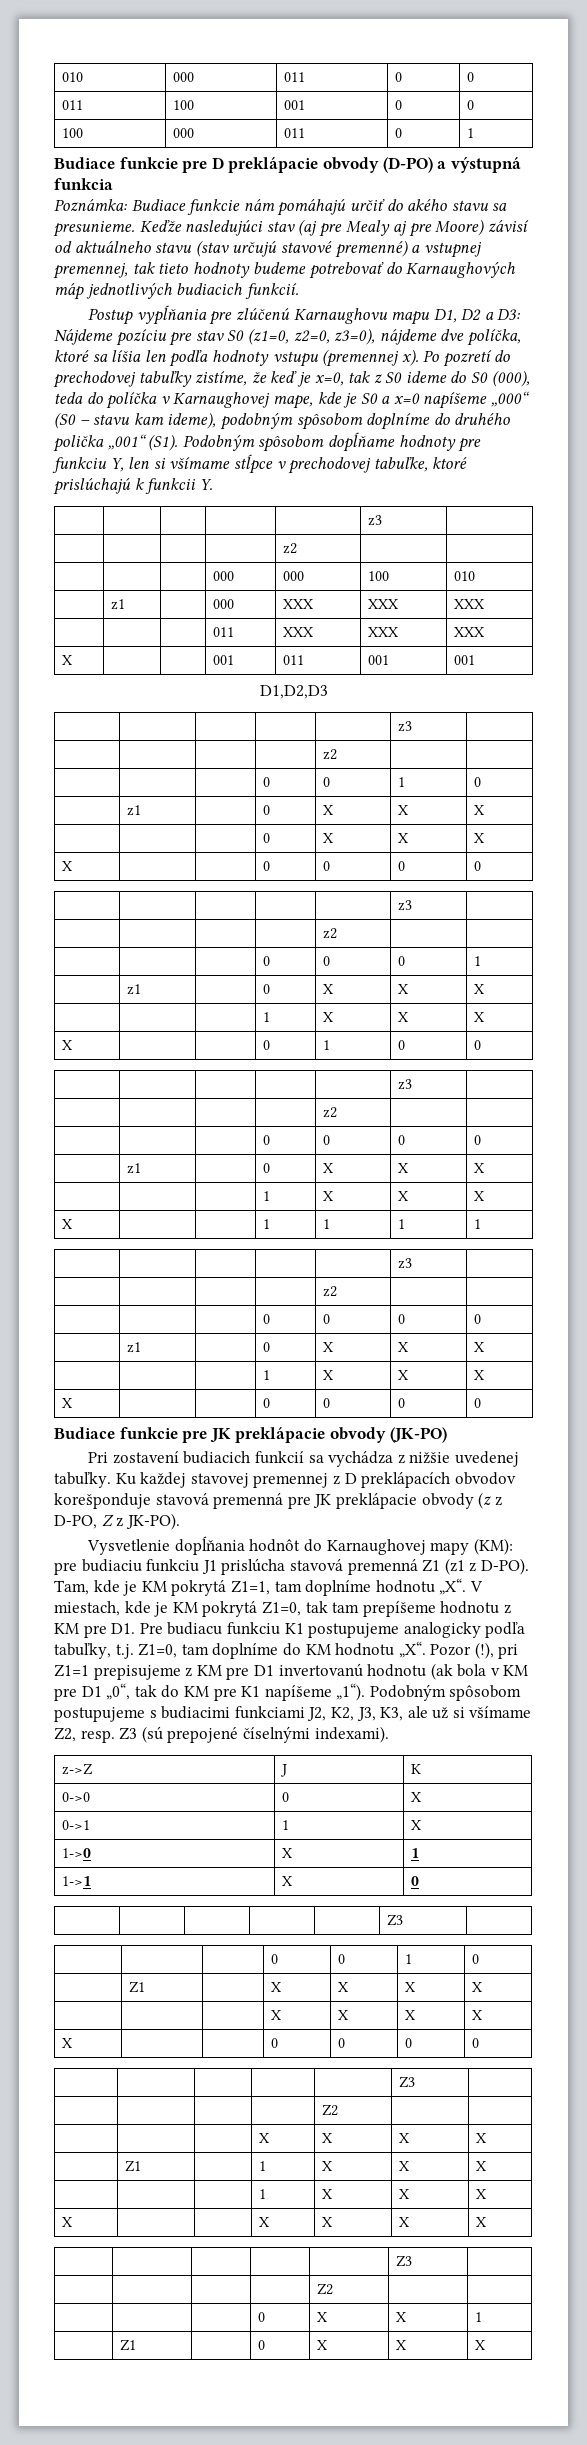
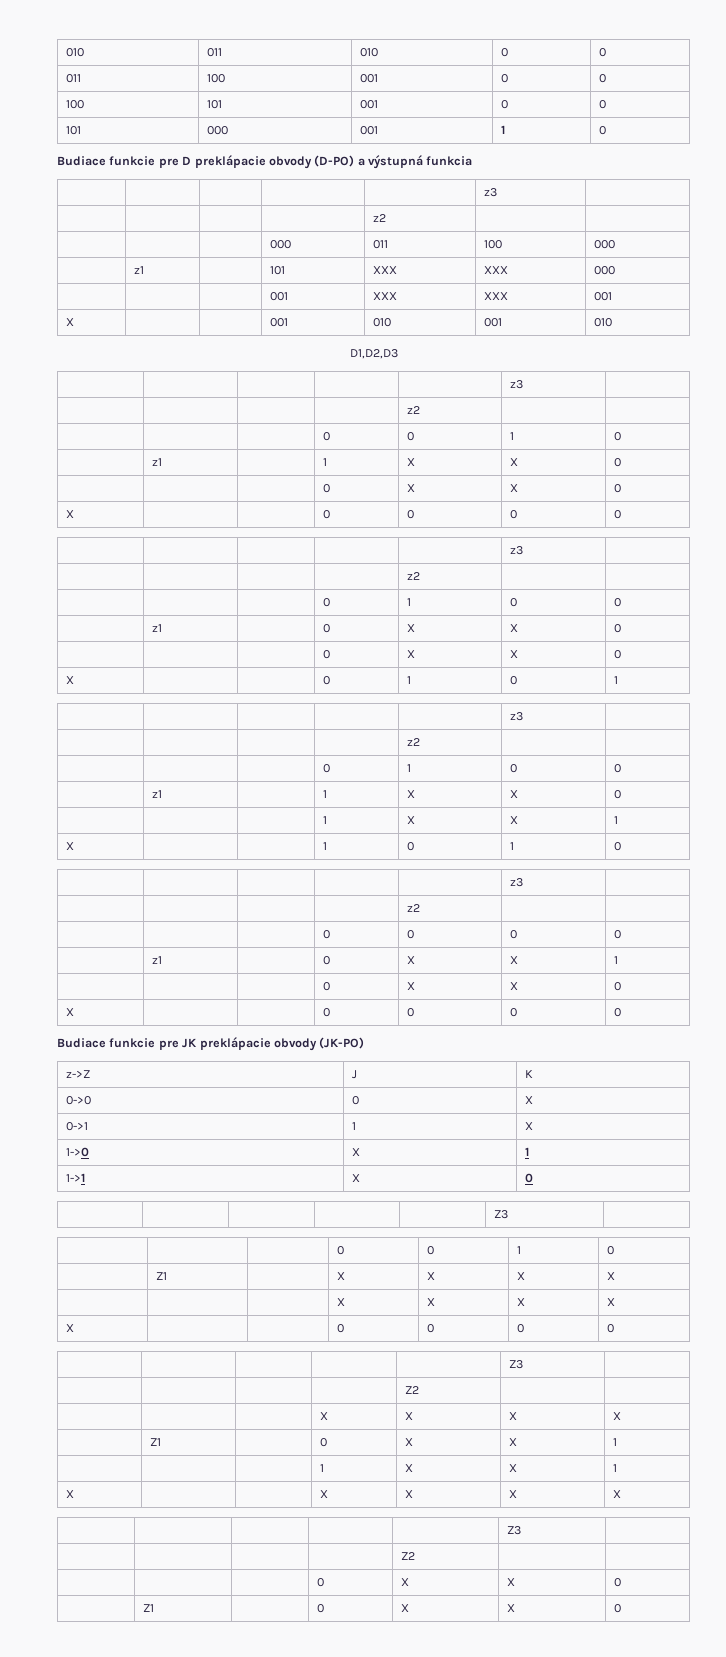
[62,72,84,82] [173,72,195,82] [284,72,306,82] 010 | 000 | 011 -> [65,48,84,57] [206,48,222,57] [359,48,378,57] 010 | 011 | 010
[173,128,195,138] [284,128,306,138] [395,128,403,138] [467,128,475,138] 000 | 011 | 0 | 1 -> [206,100,222,109] [359,100,378,109] [500,100,508,109] [598,100,606,109] [65,126,81,135] [206,126,228,135] [359,126,378,135] [500,125,505,134] [598,126,606,135] 101 | 001 | 0 | 0 // 101 | 000 | 001 | 1 | 0
[54,199,508,216] [53,219,529,237] [54,240,482,258] [53,262,516,279] [54,283,299,300] [88,305,521,325] [54,328,521,346] [54,349,511,367] [53,370,530,388] [54,391,531,409] [54,412,511,430] [53,432,482,452] [52,454,468,474] [53,478,213,495] // Poznámka: Budiace funkcie nám pomáhajú určiť do akého stavu sa presunieme. Keďže nasledujúci stav (aj pre Mealy aj pre Moore) závisí od aktuálneho stavu (stav určujú stavové premenné) a vstupnej premennej, tak tieto hodnoty budeme potrebovať do Karnaughových máp jednotlivých budiacich funkcií. // Postup vypĺňania pre zlúčenú Karnaughovu mapu D1, D2 a D3: Nájdeme pozíciu pre stav S0 (z1=0, z2=0, z3=0), nájdeme dve políčka, ktoré sa líšia len podľa hodnoty vstupu (premennej x). Po pozretí do prechodovej tabuľky zistíme, že keď je x=0, tak z S0 ideme do S0 (000), teda do políčka v Karnaughovej mape, kde je S0 a x=0 napíšeme „000“ (S0 – stavu kam ideme), podobným spôsobom doplníme do druhého polička „001“ (S1). Podobným spôsobom dopĺňame hodnoty pre funkciu Y, len si všímame stĺpce v prechodovej tabuľke, ktoré prislúchajú k funkcii Y. -> (473, 161) none
[283,571,305,581] [368,571,390,581] [454,571,476,581] [111,599,126,610] [213,599,235,609] [283,599,314,609] [368,599,399,609] [454,599,485,609] [213,627,235,637] [283,627,314,637] [368,627,399,637] [454,627,485,637] 000 | 100 | 010 // | z1 | | 000 | XXX | XXX | XXX // | | | 011 | XXX | XXX | XXX -> [372,240,388,249] [483,240,502,249] [593,240,615,249] [133,266,144,274] [269,266,285,275] [372,266,397,274] [483,266,508,274] [593,266,615,275] [269,292,288,301] [372,292,397,300] [483,292,508,300] [593,292,612,301] 011 | 100 | 000 // | z1 | | 101 | XXX | XXX | 000 // | | | 001 | XXX | XXX | 001
[283,655,305,665] [368,655,390,665] [454,655,476,665] 011 | 001 | 001 -> [372,318,391,327] [483,318,502,327] [593,318,612,327] 010 | 001 | 010
[263,805,271,815] [323,805,334,815] [398,805,409,815] [474,805,485,815] [263,833,271,843] [323,833,334,843] [398,833,409,843] [474,833,485,843] 0 | X | X | X // | | | 0 | X | X | X -> [322,458,327,466] [406,458,415,466] [509,458,518,466] [613,458,621,467] [322,484,330,493] [406,484,415,492] [509,484,518,492] [613,484,621,493] 1 | X | X | 0 // | | | 0 | X | X | 0
[323,956,331,966] [398,956,406,966] [474,956,482,966] [127,984,142,995] [263,984,271,994] [323,984,334,994] [398,984,409,994] [474,984,485,994] [263,1012,271,1022] [323,1012,334,1022] [398,1012,409,1022] [474,1012,485,1022] [62,1040,73,1050] [263,1040,271,1050] [323,1040,331,1050] [398,1040,406,1050] [474,1040,482,1050] | 0 | 0 | 1 // | z1 | | 0 | X | X | X // | | | 1 | X | X | X // X | | | 0 | 1 | 0 | 0 -> [406,598,411,606] [509,598,517,607] [613,598,621,607] [151,624,162,632] [322,624,330,633] [406,624,415,632] [509,624,518,632] [613,624,621,633] [322,650,330,659] [406,650,415,658] [509,650,518,658] [613,650,621,659] [65,676,74,684] [322,676,330,685] [406,676,411,684] [509,676,517,685] [613,676,618,684] [509,712,523,721] [406,738,420,746] [322,764,330,773] [406,764,411,772] [509,764,517,773] [613,764,621,773] [151,790,162,798] [322,790,327,798] [406,790,415,798] [509,790,518,798] [613,790,621,799] [322,816,327,824] [406,816,415,824] [509,816,518,824] [613,816,618,824] [65,842,74,850] [322,842,327,850] [406,842,414,851] [509,842,514,850] [613,842,621,851] | 1 | 0 | 0 // | z1 | | 0 | X | X | 0 // | | | 0 | X | X | 0 // X | | | 0 | 1 | 0 | 1 // | | | | | z3 | // | | | | z2 | | // | | | 0 | 1 | 0 | 0 // | z1 | | 1 | X | X | 0 // | | | 1 | X | X | 1 // X | | | 1 | 0 | 1 | 0
[474,1163,485,1173] [263,1191,271,1201] [323,1191,334,1201] [398,1191,409,1201] [474,1191,485,1201] [62,1219,73,1229] [263,1219,271,1229] [323,1219,331,1229] [398,1219,406,1229] [474,1219,482,1229] [398,1258,413,1269] [323,1286,338,1297] [263,1314,271,1324] [323,1314,331,1324] [398,1314,406,1324] [474,1314,482,1324] [127,1342,142,1353] [263,1342,271,1352] [323,1342,334,1352] [398,1342,409,1352] [474,1342,485,1352] [263,1370,271,1380] [323,1370,334,1380] [398,1370,409,1380] [474,1370,485,1380] X // | | | 1 | X | X | X // X | | | 1 | 1 | 1 | 1 // | | | | | z3 | // | | | | z2 | | // | | | 0 | 0 | 0 | 0 // | z1 | | 0 | X | X | X // | | | 1 | X | X | X -> [613,956,618,964] [322,982,330,991] [406,982,415,990] [509,982,518,990] [613,982,621,991] 1 // | | | 0 | X | X | 0
[88,1451,519,1467] [54,1472,516,1488] [54,1492,502,1509] [54,1513,180,1530] [87,1536,513,1555] [54,1558,529,1575] [54,1578,483,1596] [54,1601,511,1617] [54,1622,526,1638] [54,1641,519,1659] [54,1663,529,1680] [54,1683,522,1701] [54,1706,532,1722] [54,1726,389,1743] // Pri zostavení budiacich funkcií sa vychádza z nižšie uvedenej tabuľky. Ku každej stavovej premennej z D preklápacích obvodov korešponduje stavová premenná pre JK preklápacie obvody (z z D-PO, Z z JK-PO). // Vysvetlenie dopĺňania hodnôt do Karnaughovej mapy (KM): pre budiaciu funkciu J1 prislúcha stavová premenná Z1 (z1 z D-PO). Tam, kde je KM pokrytá Z1=1, tam doplníme hodnotu „X“. V miestach, kde je KM pokrytá Z1=0, tak tam prepíšeme hodnotu z KM pre D1. Pre budiacu funkciu K1 postupujeme analogicky podľa tabuľky, t.j. Z1=0, tam doplníme do KM hodnotu „X“. Pozor (!), pri Z1=1 prepisujeme z KM pre D1 invertovanú hodnotu (ak bola v KM pre D1 „0“, tak do KM pre K1 napíšeme „1“). Podobným spôsobom postupujeme s budiacimi funkciami J2, K2, J3, K3, ale už si všímame Z2, resp. Z3 (sú prepojené číselnými indexami). -> (365, 1043) none
[259,2161,267,2171] [322,2161,333,2171] [399,2161,410,2171] [476,2161,487,2171] [259,2189,267,2199] [322,2189,333,2199] [399,2189,410,2199] [476,2189,487,2199] 1 | X | X | X // | | | 1 | X | X | X -> [319,1438,327,1447] [404,1438,413,1446] [508,1438,517,1446] [612,1438,617,1446] [319,1464,324,1472] [404,1464,413,1472] [508,1464,517,1472] [612,1464,617,1472] 0 | X | X | 1 // | | | 1 | X | X | 1
[475,2312,483,2322] [120,2339,137,2351] [258,2340,266,2350] [317,2340,328,2350] [396,2340,407,2350] [475,2340,486,2350] 1 // | Z1 | | 0 | X | X | X -> [613,1578,621,1587] [142,1604,154,1612] [316,1604,324,1613] [400,1604,409,1612] [506,1604,515,1612] [613,1604,621,1613] 0 // | Z1 | | 0 | X | X | 0

